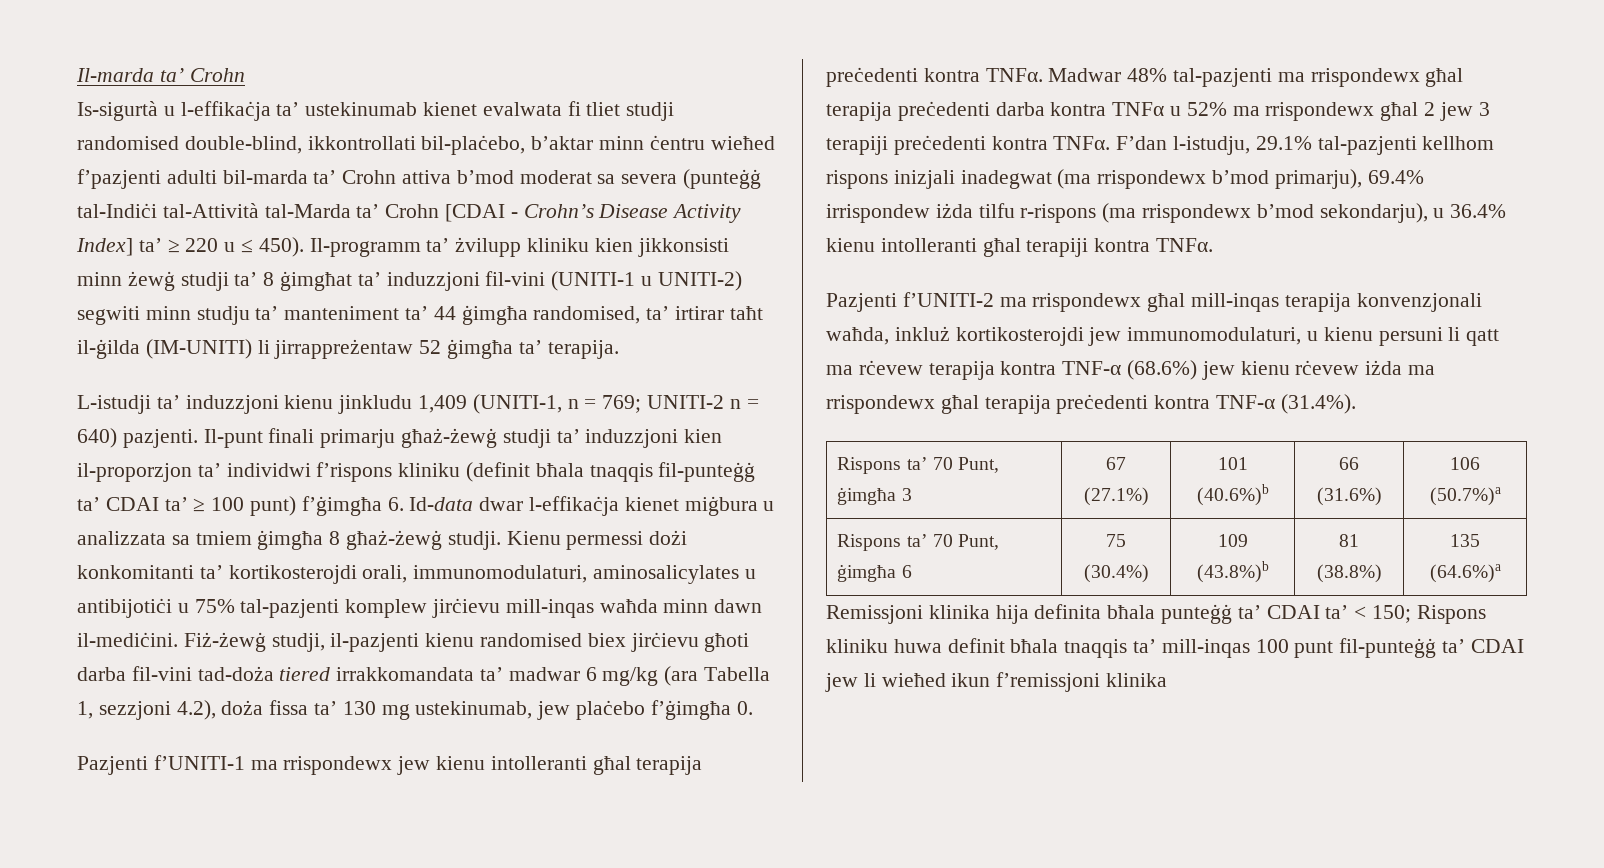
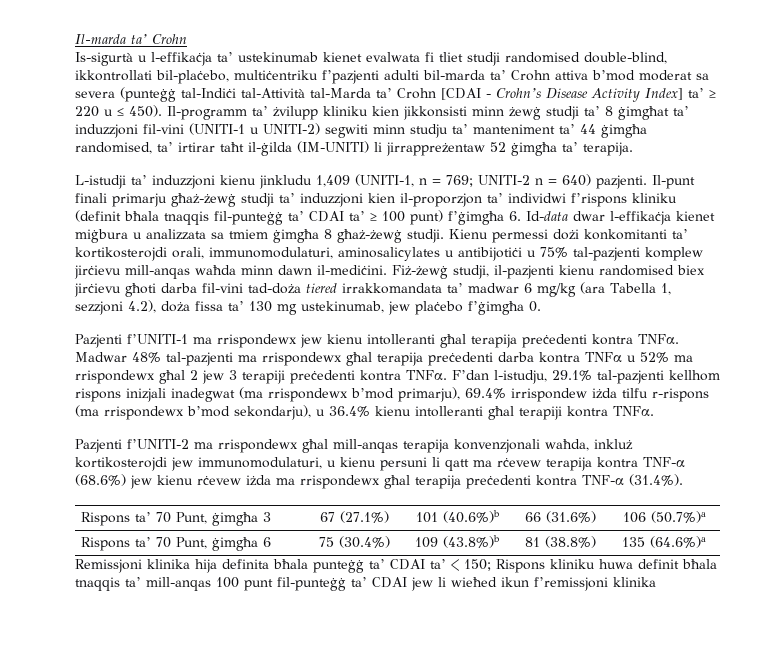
[531,135,775,150] b’aktar minn ċentru wieħed -> [234,70,318,80] multiċentriku
[505,599,594,618] mill-inqas -> [125,265,190,279] mill-anqas
[1191,293,1280,312] mill-inqas -> [333,439,398,453] mill-anqas
[1161,639,1250,658] mill-inqas -> [146,577,211,591] mill-anqas

